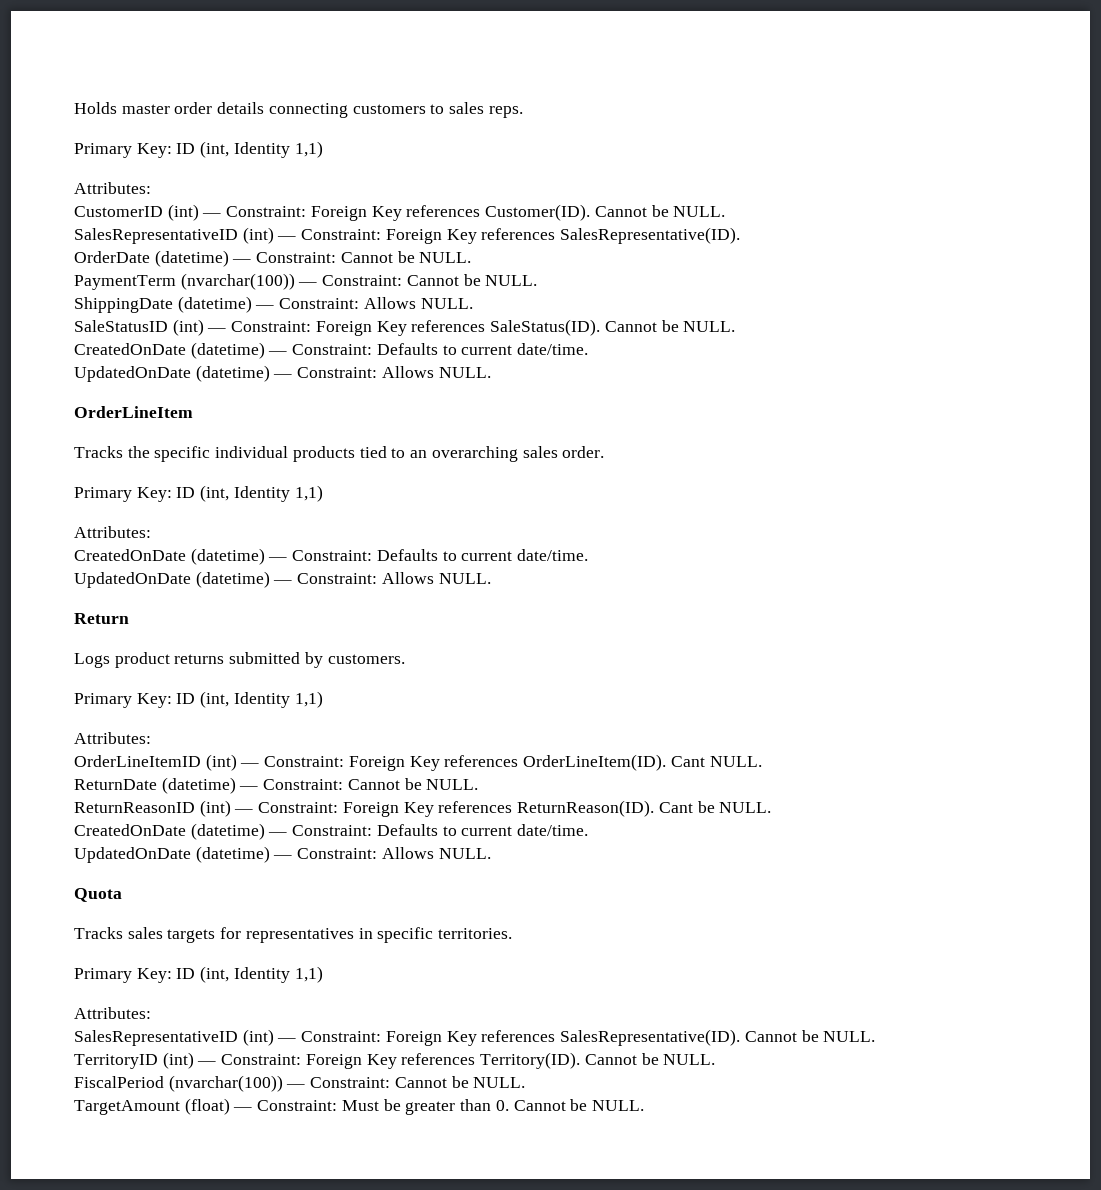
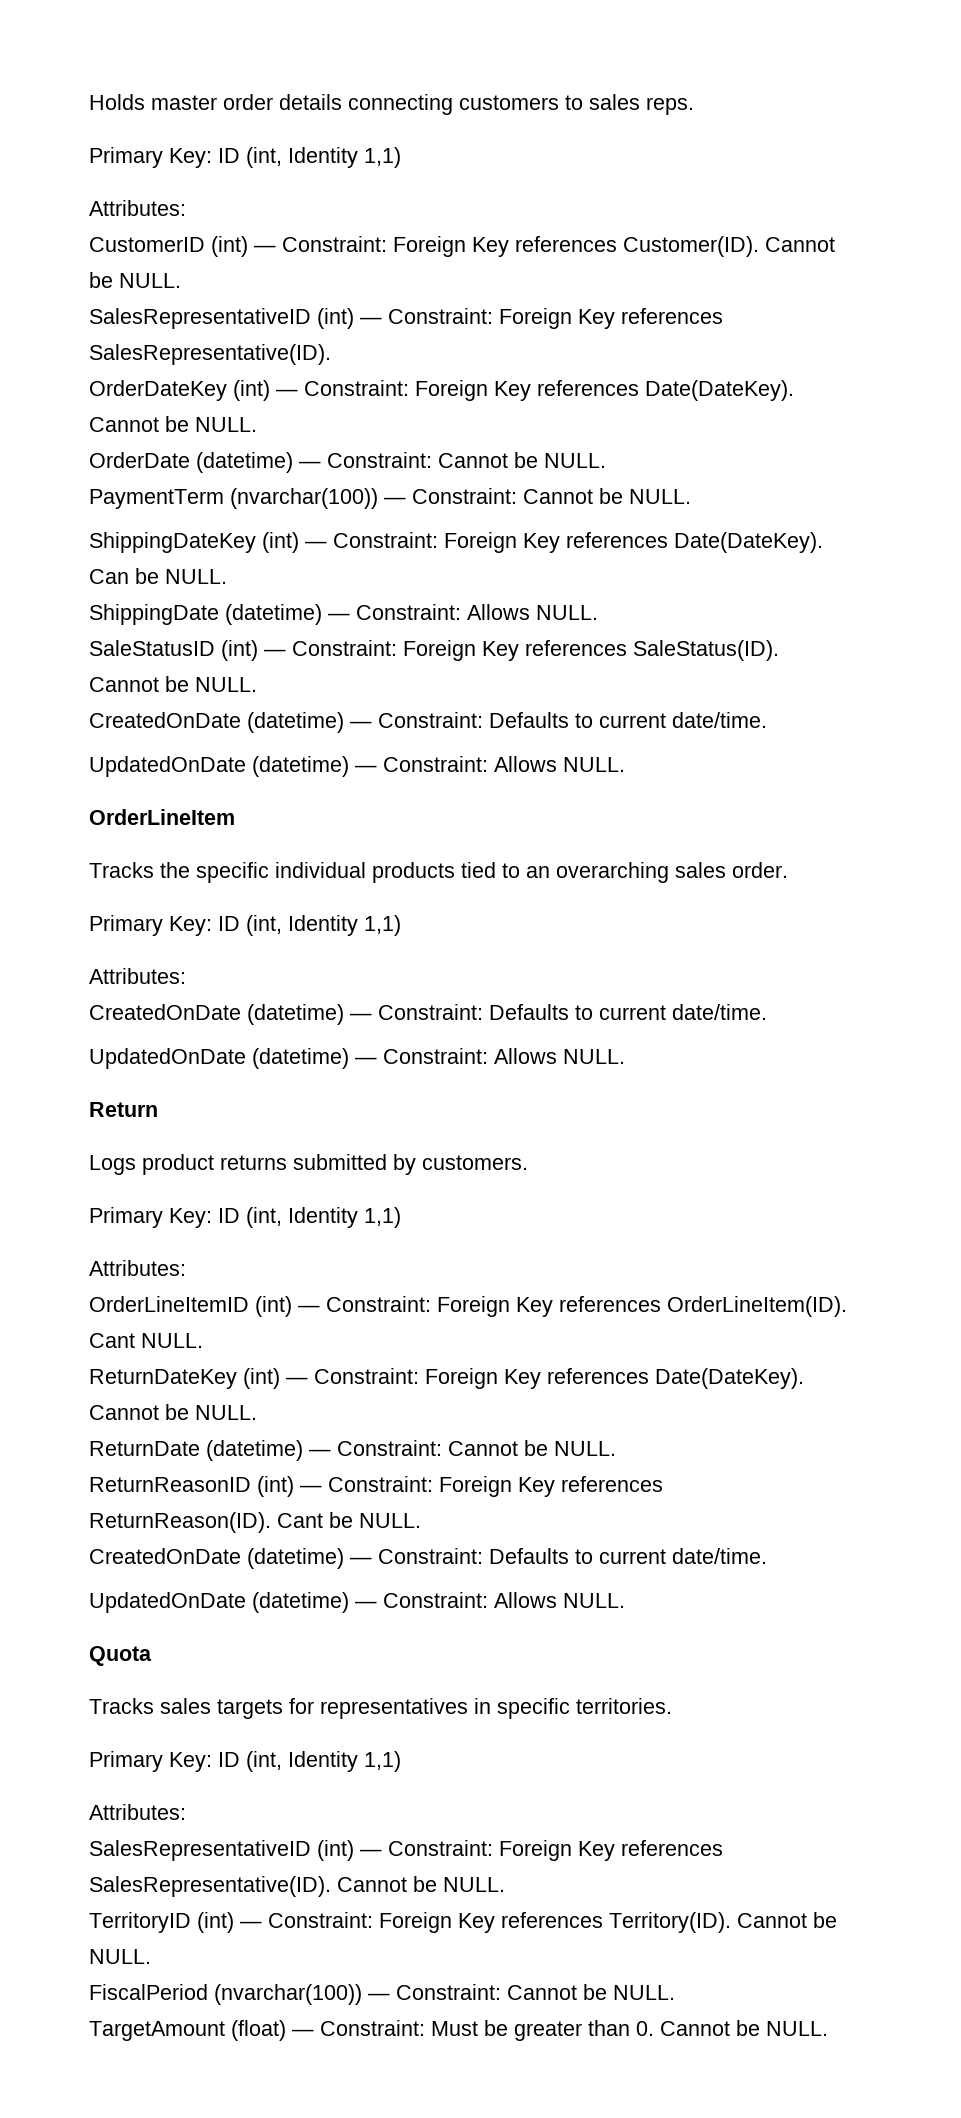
(741, 235) none -> [89,380,794,401] [89,416,257,432] // OrderDateKey (int) — Constraint: Foreign Key references Date(DateKey). Cannot be NULL.
(538, 280) none -> [89,532,823,553] [89,568,227,584] // ShippingDateKey (int) — Constraint: Foreign Key references Date(DateKey). Can be NULL.
(762, 761) none -> [89,1368,804,1389] [89,1404,257,1420] // ReturnDateKey (int) — Constraint: Foreign Key references Date(DateKey). Cannot be NULL.

